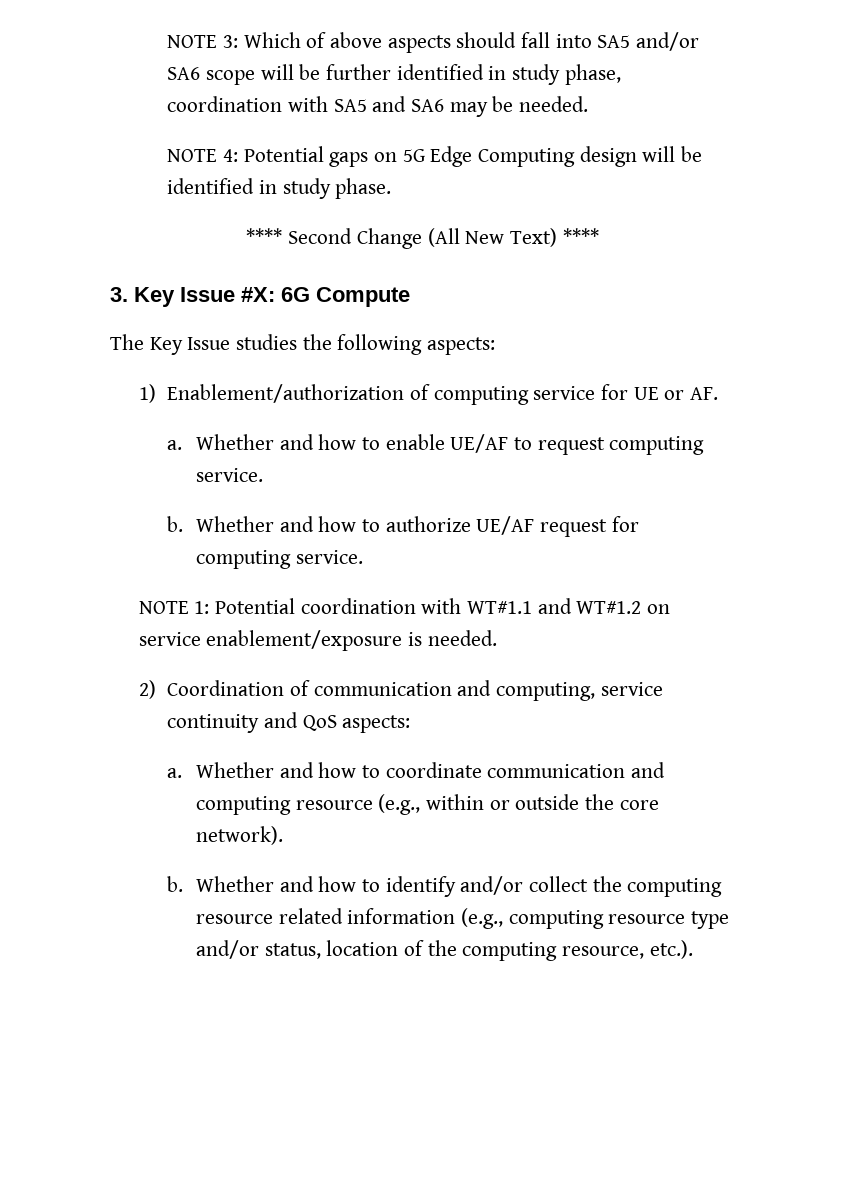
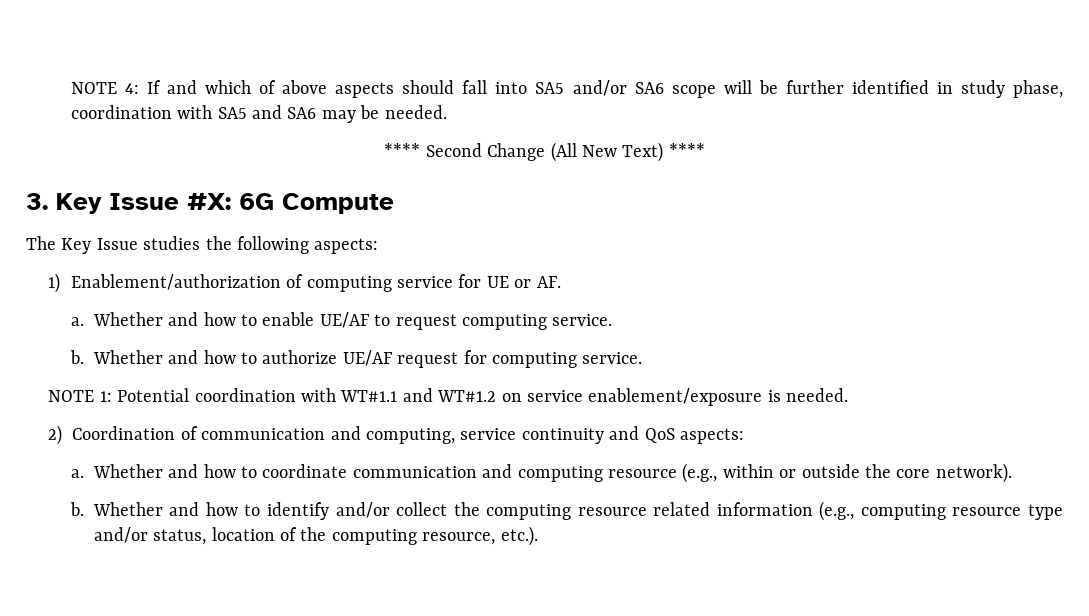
[167,32,301,48] NOTE 3: Which -> [70,80,252,94] NOTE 4: If and which
[167,146,702,167] [167,178,392,199] // NOTE 4: Potential gaps on 5G Edge Computing design will be identified in study phase. -> (447, 112) none

